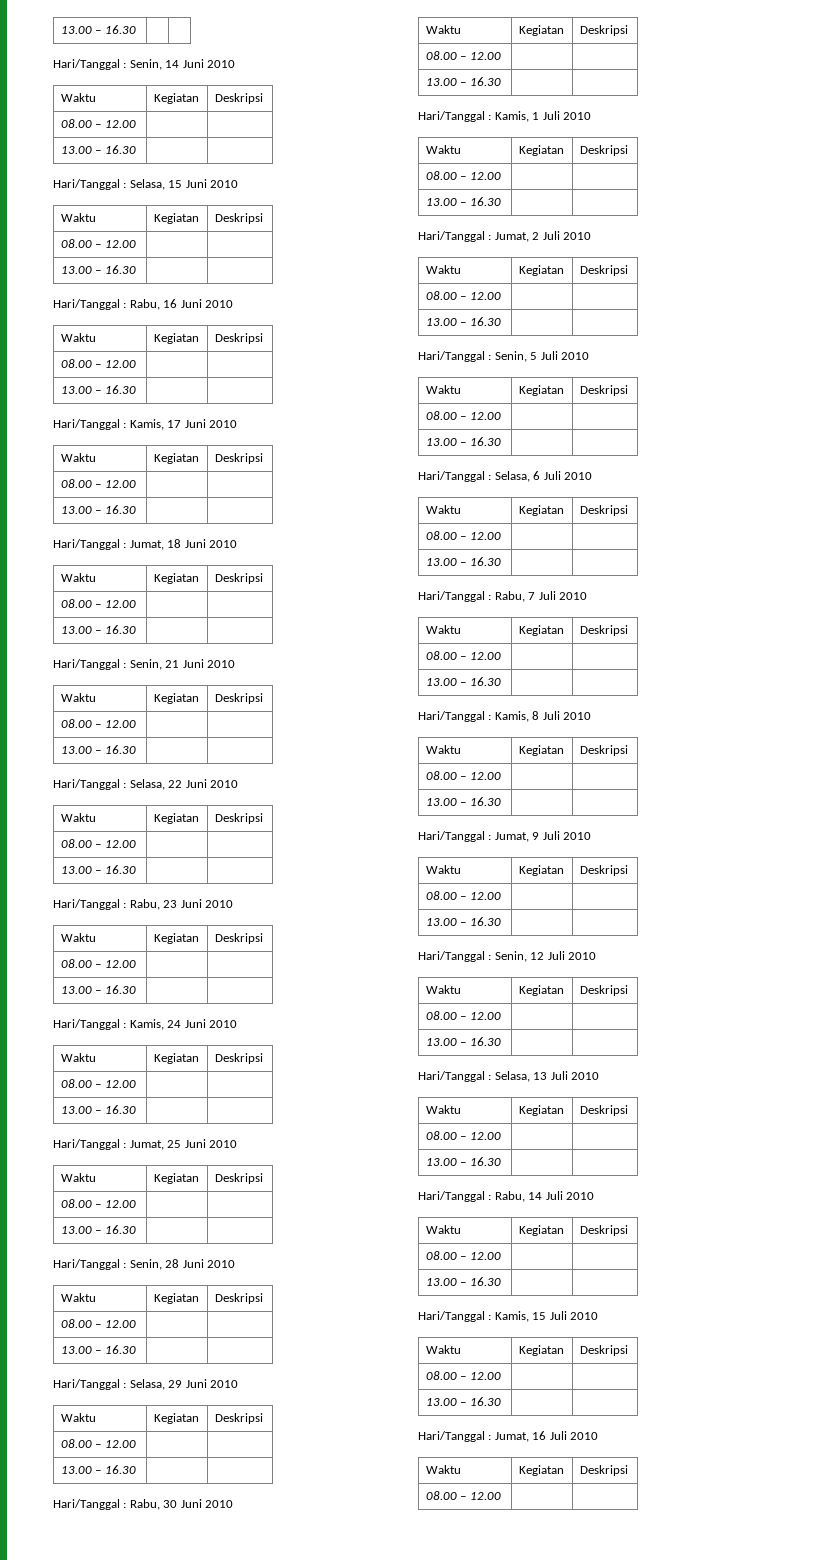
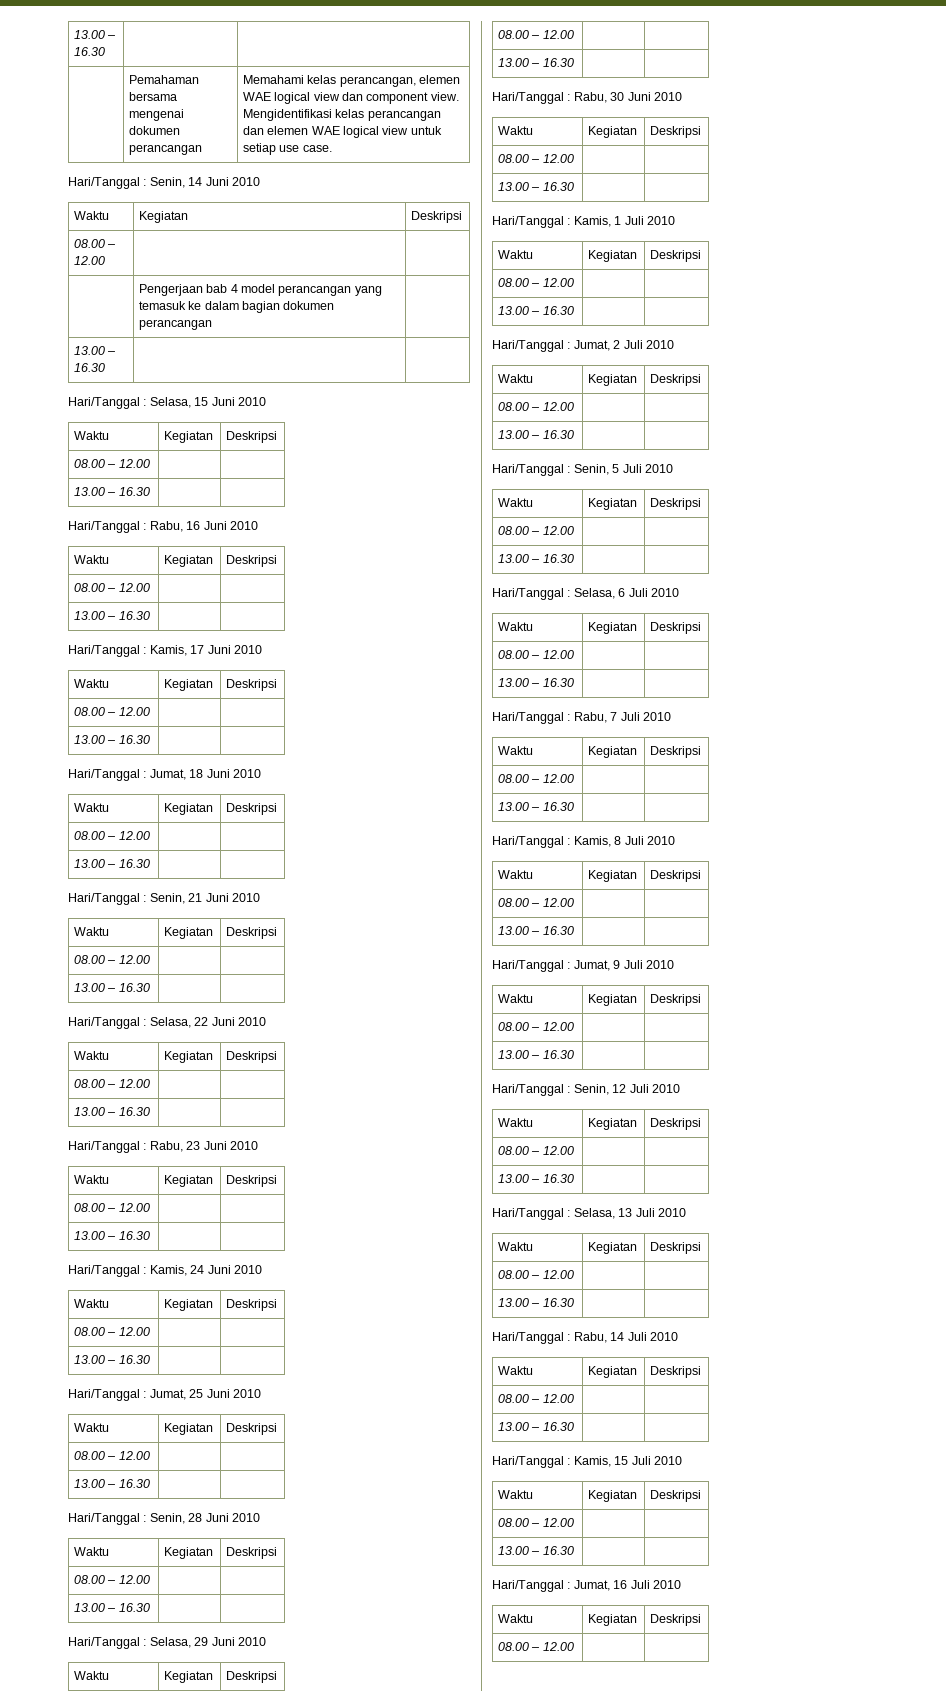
[60,25,136,34] 13.00 – 16.30 | | -> [73,30,117,39] [73,47,105,56] [128,75,199,84] [128,92,177,101] [128,109,184,121] [128,126,180,135] [128,144,202,155] [242,75,461,87] [242,92,459,104] [242,109,441,121] [242,126,442,138] [242,143,332,155] 13.00 – 16.30 | | // | Pemahaman bersama mengenai dokumen perancangan | Memahami kelas perancangan, elemen WAE logical view dan component view. Mengidentifikasi kelas perancangan dan elemen WAE logical view untuk setiap use case.
(136, 124) none -> [138,284,382,296] [138,301,335,313] [138,319,212,330] // | Pengerjaan bab 4 model perancangan yang temasuk ke dalam bagian dokumen perancangan |

